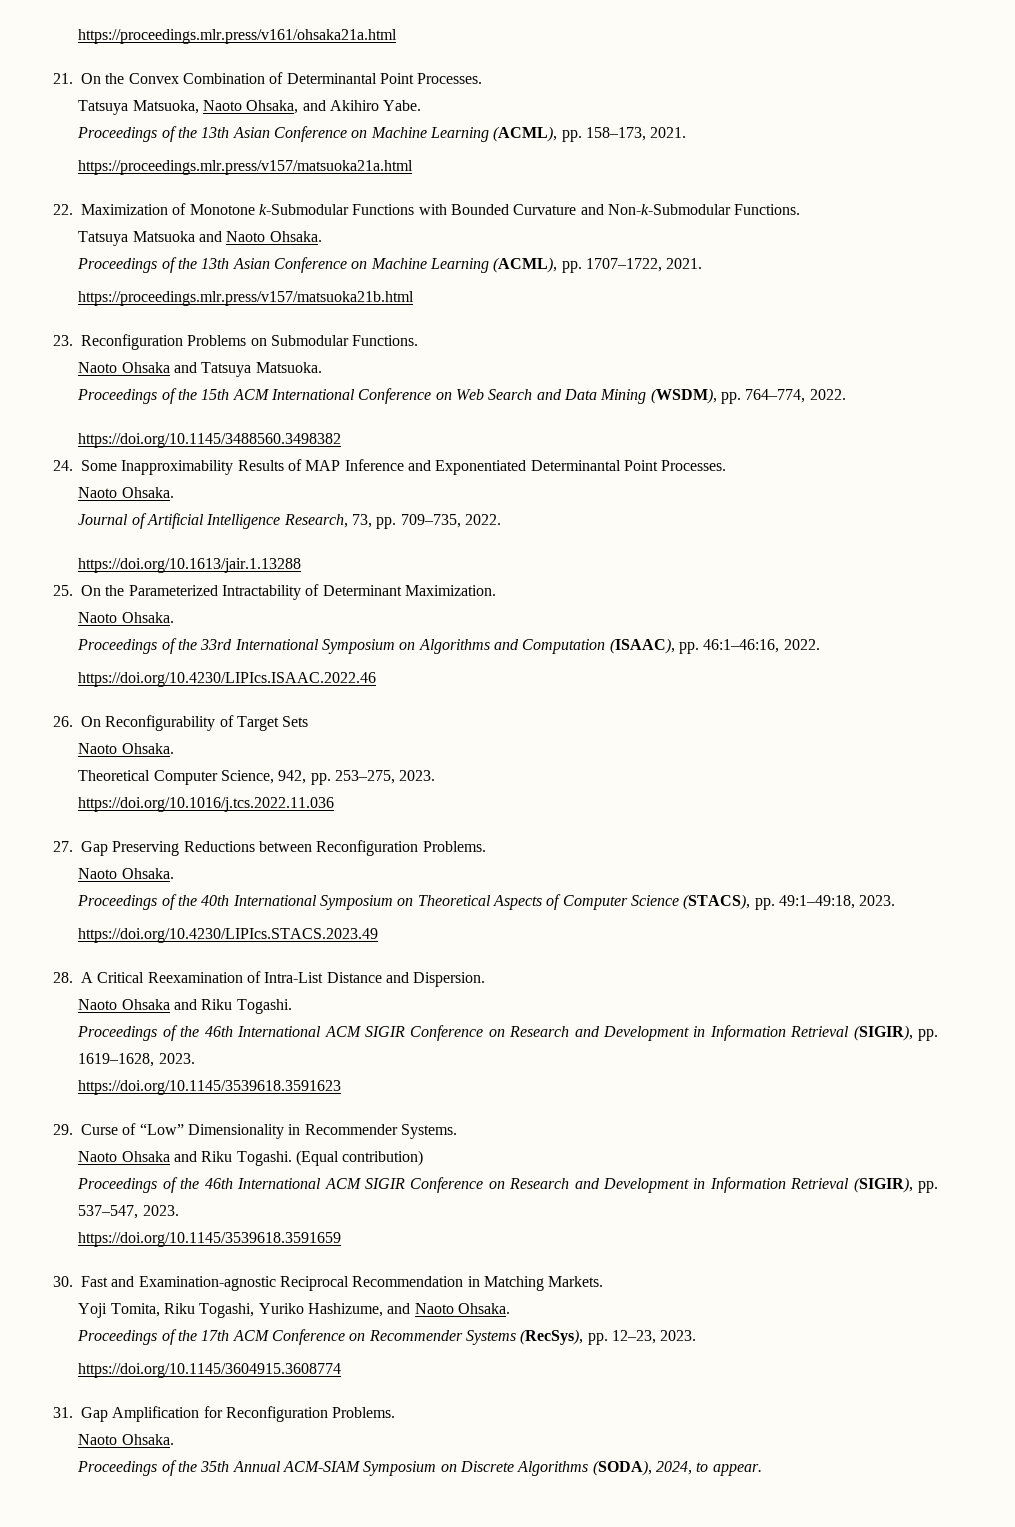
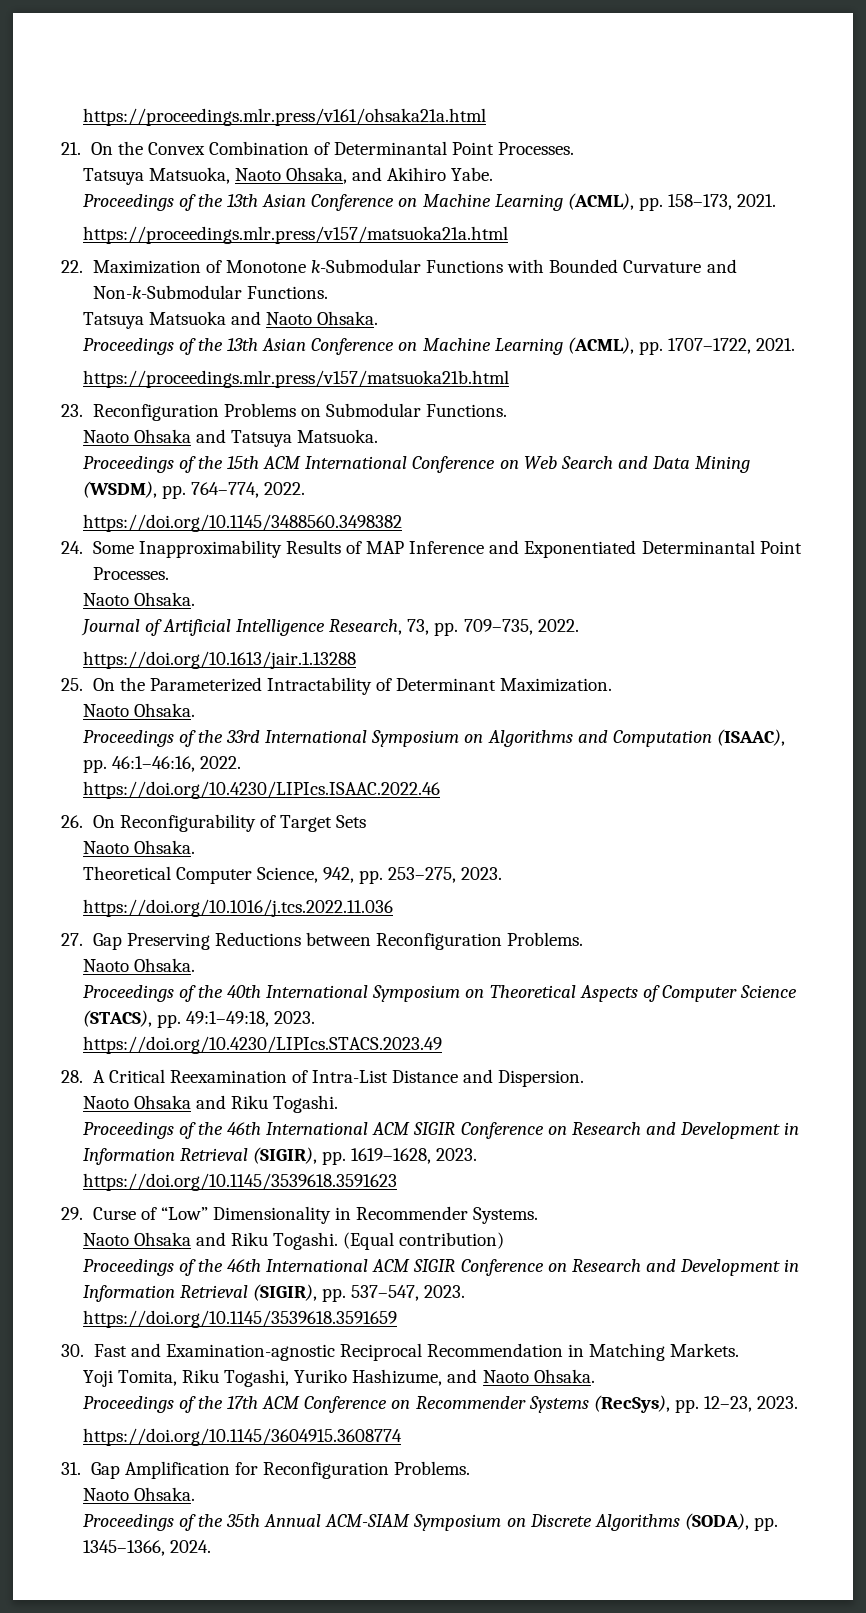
[656,1461,762,1476] 2024, to appear. -> [754,1517,779,1531] [82,1540,211,1556] pp. 1345–1366, 2024.

